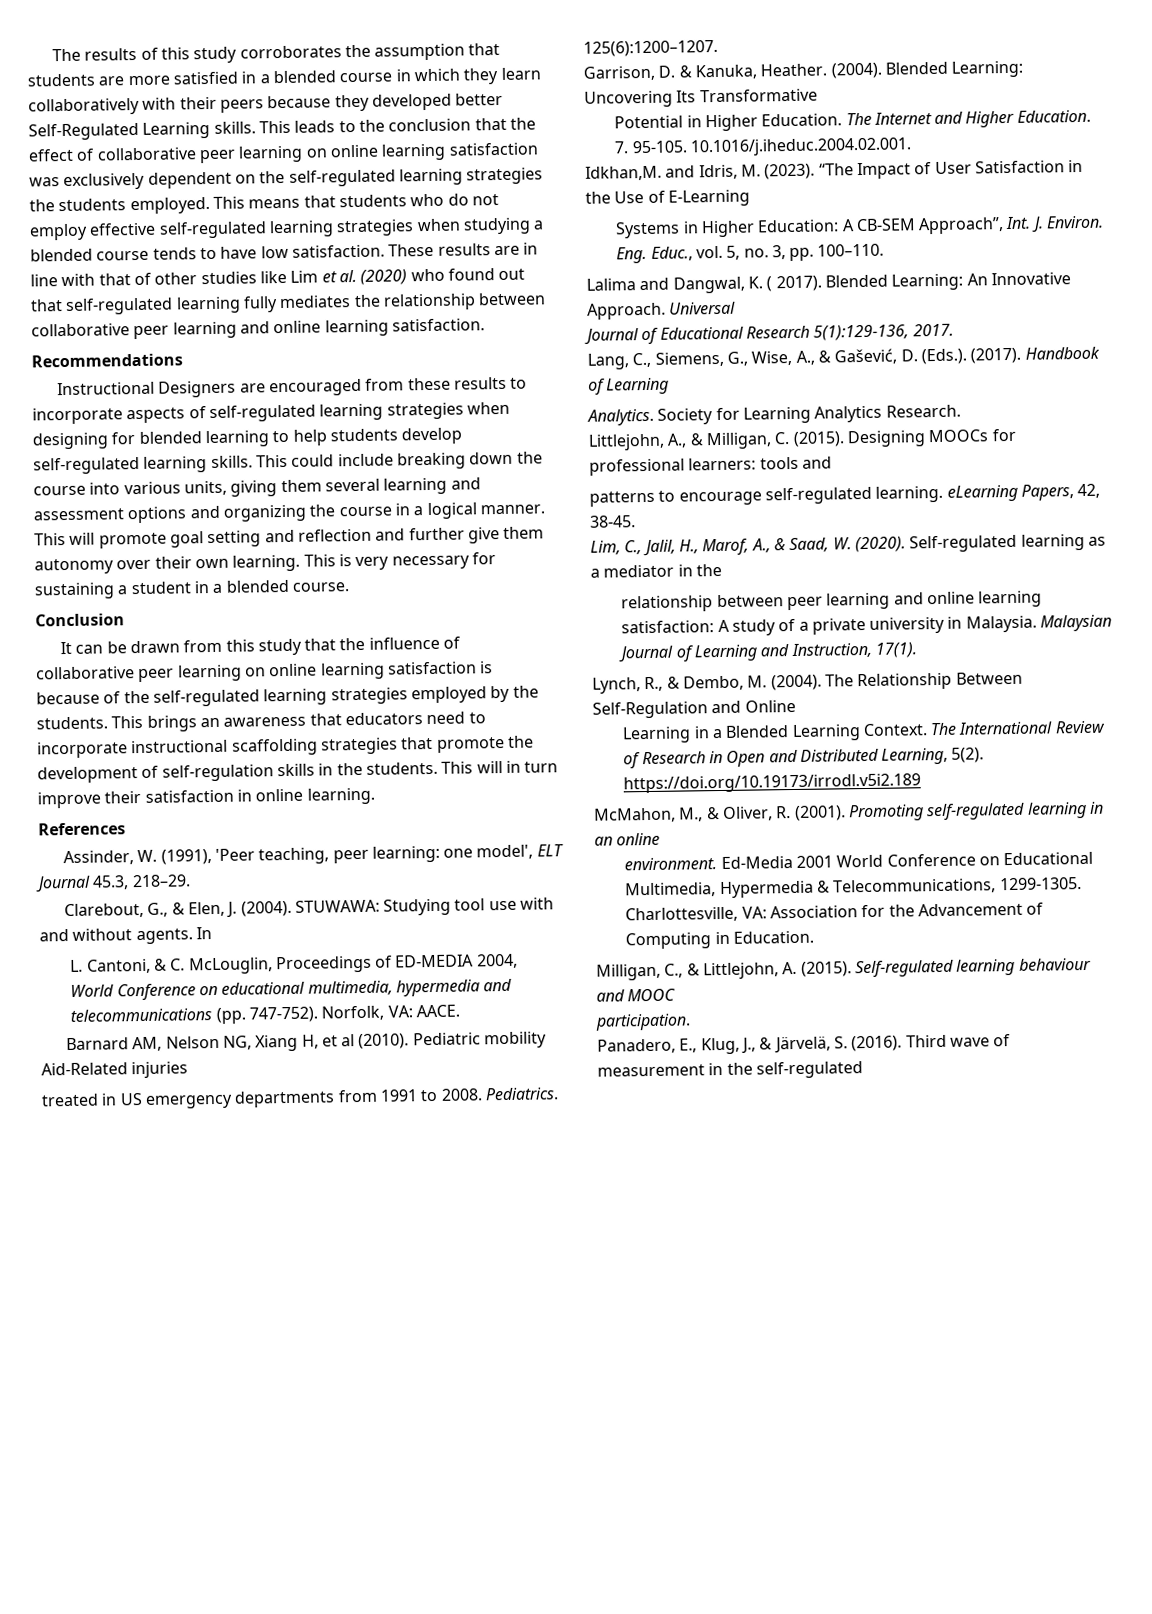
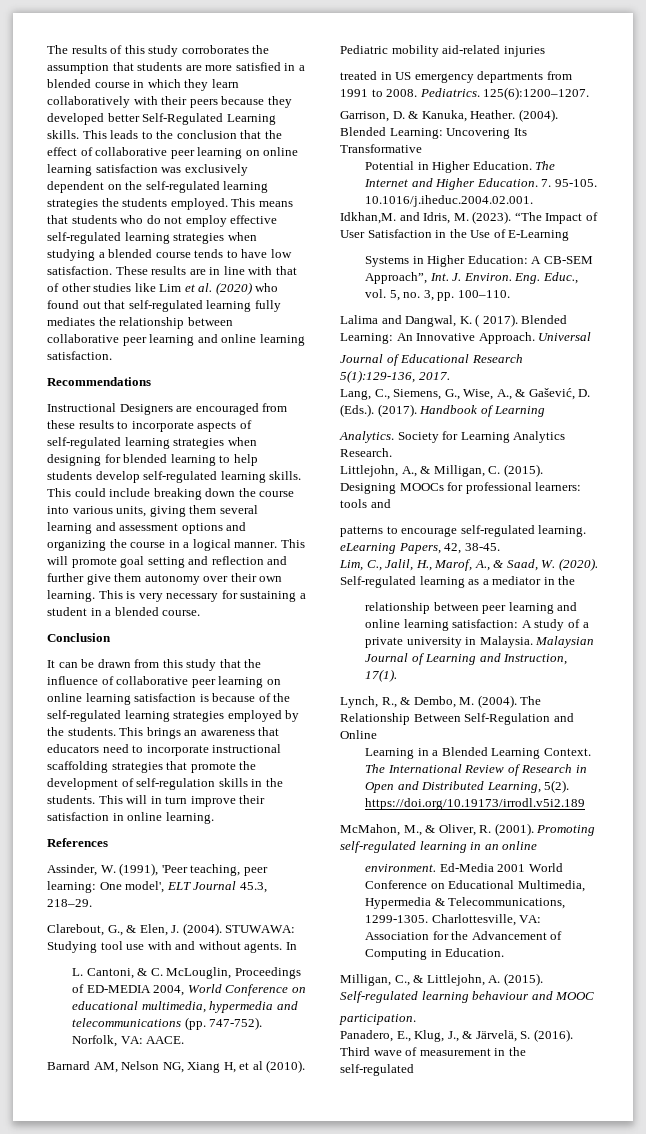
[443,848,474,858] one -> [99,882,122,890] One
[41,1062,128,1076] Aid-Related -> [442,45,501,54] aid-related

